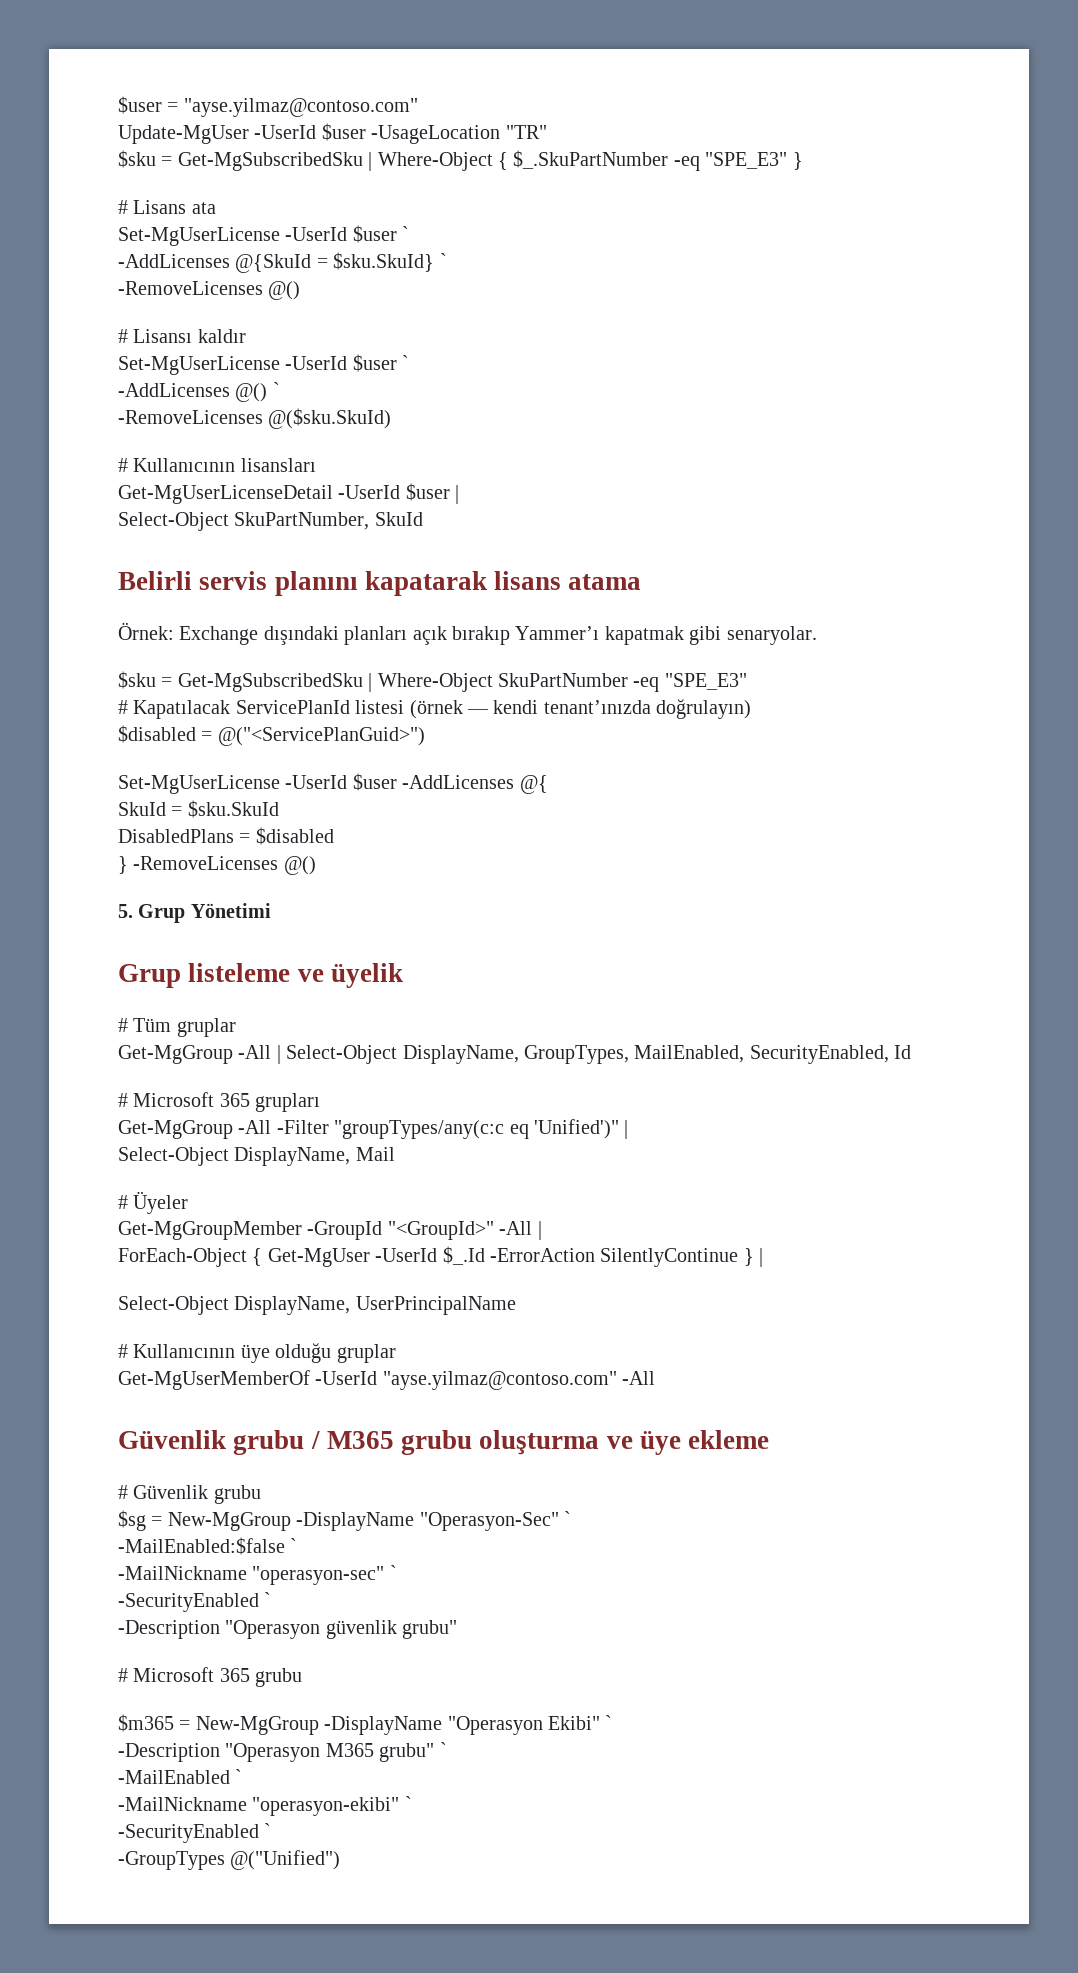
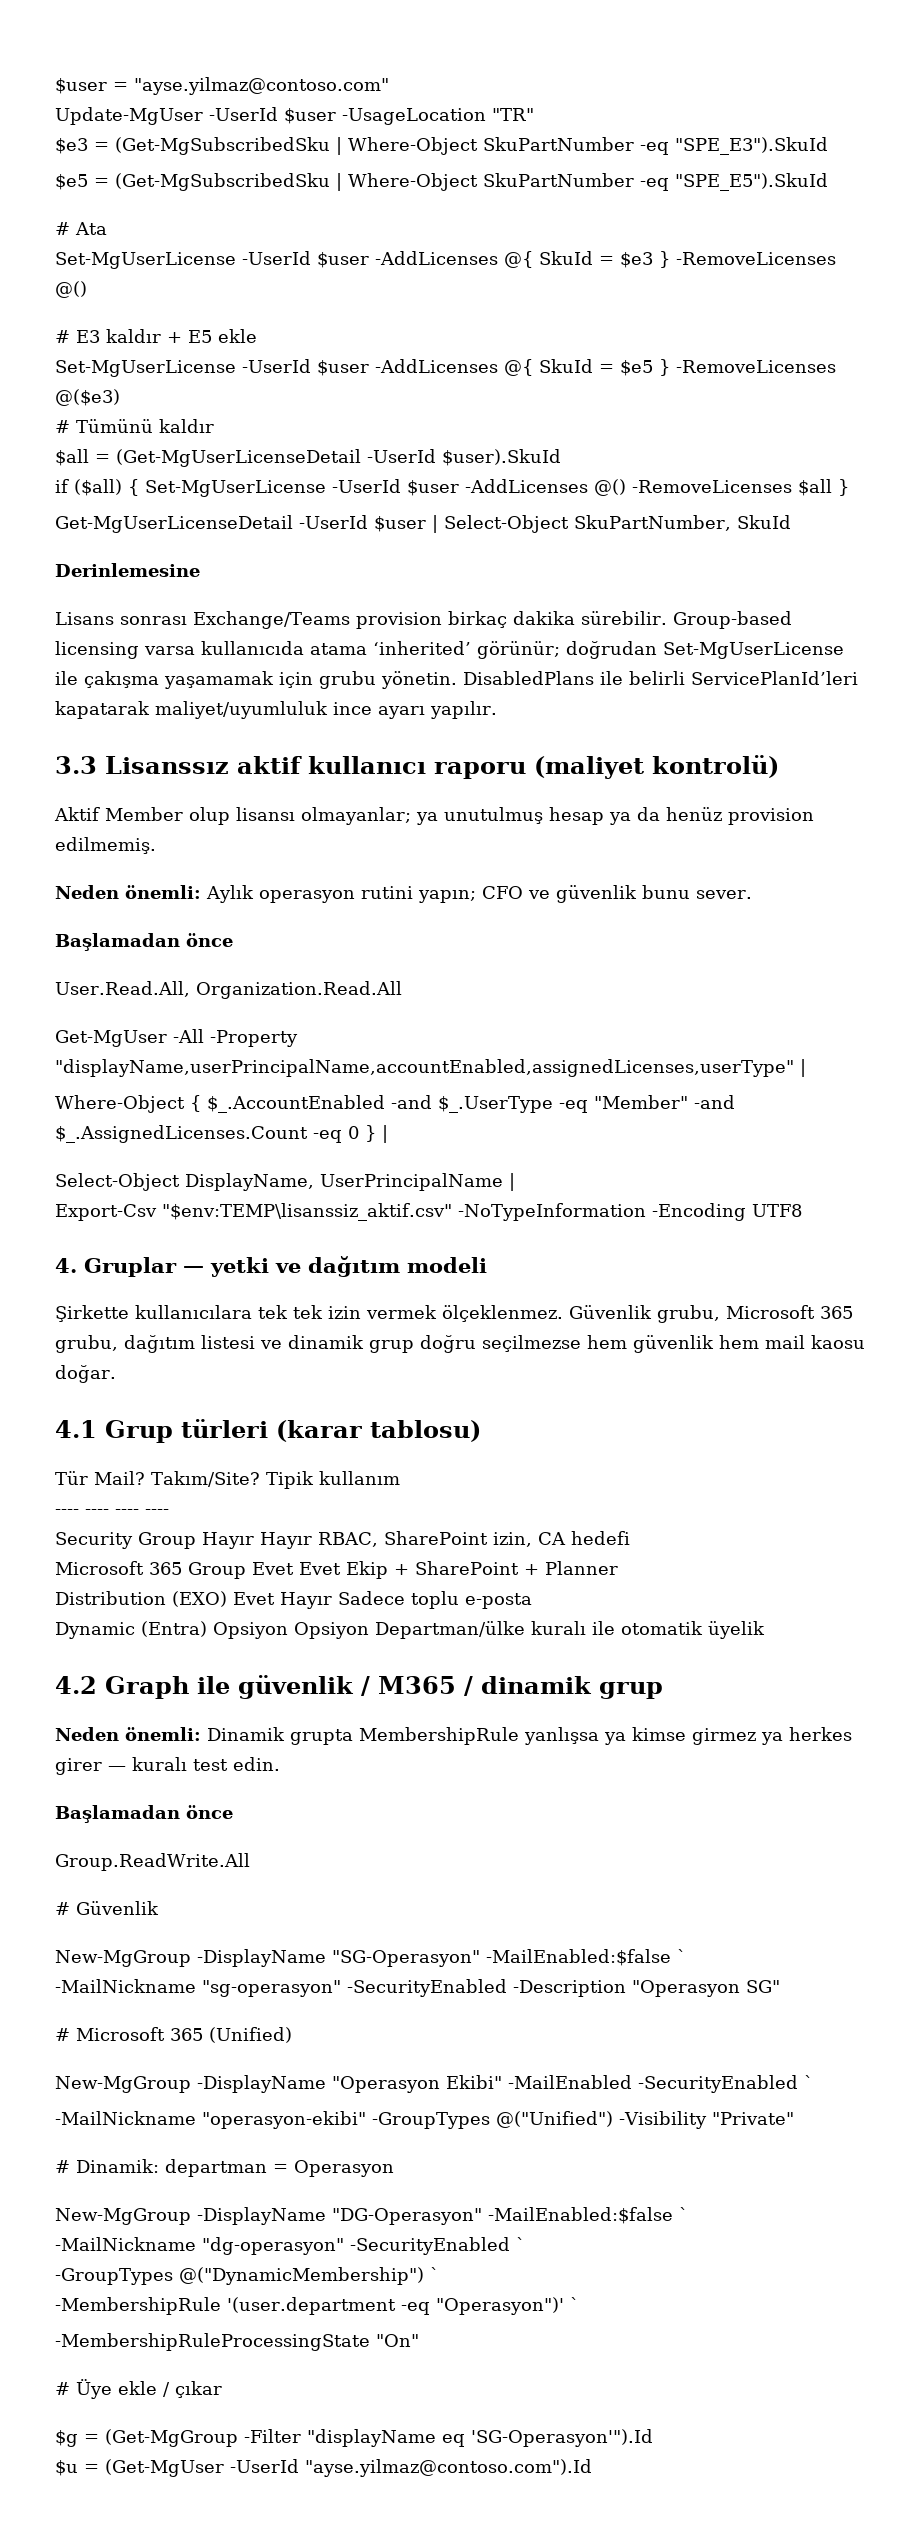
[118,150,803,171] [118,200,216,214] [118,225,410,246] [118,252,447,273] [118,281,301,300] [118,329,246,343] [118,354,410,375] [118,382,280,402] [118,408,392,429] [118,458,316,472] [118,483,460,504] [118,512,423,531] [118,571,642,596] [118,622,817,645] [118,671,747,692] [118,699,752,719] [118,725,425,746] [118,773,548,794] [118,800,279,818] [118,827,334,845] $sku = Get-MgSubscribedSku | Where-Object { $_.SkuPartNumber -eq "SPE_E3" } // # Lisans ata // Set-MgUserLicense -UserId $user ` // -AddLicenses @{SkuId = $sku.SkuId} ` // -RemoveLicenses @() // # Lisansı kaldır // Set-MgUserLicense -UserId $user ` // -AddLicenses @() ` // -RemoveLicenses @($sku.SkuId) // # Kullanıcının lisansları // Get-MgUserLicenseDetail -UserId $user | // Select-Object SkuPartNumber, SkuId // Belirli servis planını kapatarak lisans atama // Örnek: Exchange dışındaki planları açık bırakıp Yammer’ı kapatmak gibi senaryolar. // $sku = Get-MgSubscribedSku | Where-Object SkuPartNumber -eq "SPE_E3" // # Kapatılacak ServicePlanId listesi (örnek — kendi tenant’ınızda doğrulayın) // $disabled = @("<ServicePlanGuid>") // Set-MgUserLicense -UserId $user -AddLicenses @{ // SkuId = $sku.SkuId // DisabledPlans = $disabled // -> [55,137,828,155] [55,173,828,191] [55,222,107,235] [55,251,653,269] $e3 = (Get-MgSubscribedSku | Where-Object SkuPartNumber -eq "SPE_E3").SkuId // $e5 = (Get-MgSubscribedSku | Where-Object SkuPartNumber -eq "SPE_E5").SkuId // # Ata // Set-MgUserLicense -UserId $user -AddLicenses @{ SkuId = $e3
[118,903,271,923] [118,963,403,988] [118,1018,236,1037] [118,1045,912,1064] [118,1092,321,1112] [118,1119,629,1139] [118,1147,395,1166] [118,1191,189,1214] [118,1221,542,1240] [118,1246,739,1267] 5. Grup Yönetimi // Grup listeleme ve üyelik // # Tüm gruplar // Get-MgGroup -All | Select-Object DisplayName, GroupTypes, MailEnabled, SecurityEnabled, Id // # Microsoft 365 grupları // Get-MgGroup -All -Filter "groupTypes/any(c:c eq 'Unified')" | // Select-Object DisplayName, Mail // # Üyeler // Get-MgGroupMember -GroupId "<GroupId>" -All | // ForEach-Object { Get-MgUser -UserId $_.Id -ErrorAction SilentlyContinue -> [55,329,257,343] [55,359,836,377] [55,389,120,406] [55,419,214,433] [55,449,561,467] [55,479,849,497] [55,515,791,533] [55,563,200,577] [55,611,792,629] [55,641,844,659] [55,671,858,689] [55,701,497,719] [55,755,779,779] [54,807,814,825] [55,837,156,854] [55,885,752,903] [55,933,233,951] [55,981,402,999] [55,1029,298,1047] [55,1059,806,1077] [55,1095,735,1113] [55,1125,359,1143] # E3 kaldır + E5 ekle // Set-MgUserLicense -UserId $user -AddLicenses @{ SkuId = $e5 } -RemoveLicenses @($e3) // # Tümünü kaldır // $all = (Get-MgUserLicenseDetail -UserId $user).SkuId // if ($all) { Set-MgUserLicense -UserId $user -AddLicenses @() -RemoveLicenses $all } // Get-MgUserLicenseDetail -UserId $user | Select-Object SkuPartNumber, SkuId // Derinlemesine // Lisans sonrası Exchange/Teams provision birkaç dakika sürebilir. Group-based licensing varsa kullanıcıda atama ‘inherited’ görünür; doğrudan Set-MgUserLicense ile çakışma yaşamamak için grubu yönetin. DisabledPlans ile belirli ServicePlanId’leri kapatarak maliyet/uyumluluk ince ayarı yapılır. // 3.3 Lisanssız aktif kullanıcı raporu (maliyet kontrolü) // Aktif Member olup lisansı olmayanlar; ya unutulmuş hesap ya da henüz provision edilmemiş. // Neden önemli: Aylık operasyon rutini yapın; CFO ve güvenlik bunu sever. // Başlamadan önce // User.Read.All, Organization.Read.All // Get-MgUser -All -Property "displayName,userPrincipalName,accountEnabled,assignedLicenses,userType" | // Where-Object { $_.AccountEnabled -and $_.UserType -eq "Member" -and $_.AssignedLicenses.Count -eq 0
[118,1343,396,1363] [118,1370,656,1390] [118,1430,770,1455] [118,1485,261,1504] [118,1510,571,1531] [118,1537,298,1555] [118,1565,397,1585] [118,1592,272,1612] [118,1620,458,1639] [118,1667,303,1687] [118,1714,191,1732] // # Kullanıcının üye olduğu gruplar // Get-MgUserMemberOf -UserId "ayse.yilmaz@contoso.com" -All // Güvenlik grubu / M365 grubu oluşturma ve üye ekleme // # Güvenlik grubu // $sg = New-MgGroup -DisplayName "Operasyon-Sec" ` // -MailEnabled:$false ` // -MailNickname "operasyon-sec" ` // -SecurityEnabled ` // -Description "Operasyon güvenlik grubu" // # Microsoft 365 grubu // $m365 = -> [509,1173,515,1191] [55,1203,802,1221] [55,1256,487,1277] [55,1305,853,1323] [55,1335,865,1353] [55,1365,116,1383] [55,1419,481,1443] [55,1471,400,1489] [55,1509,169,1515] [55,1531,630,1549] [55,1561,618,1579] [55,1591,532,1609] [55,1621,765,1639] [55,1675,663,1699] [55,1727,852,1745] [55,1757,280,1775] [55,1805,233,1823] [55,1853,250,1871] [55,1901,159,1915] [55,1949,686,1967] [55,1979,780,1997] [55,2027,292,2043] | // Export-Csv "$env:TEMP\lisanssiz_aktif.csv" -NoTypeInformation -Encoding UTF8 // 4. Gruplar — yetki ve dağıtım modeli // Şirkette kullanıcılara tek tek izin vermek ölçeklenmez. Güvenlik grubu, Microsoft 365 grubu, dağıtım listesi ve dinamik grup doğru seçilmezse hem güvenlik hem mail kaosu doğar. // 4.1 Grup türleri (karar tablosu) // Tür Mail? Takım/Site? Tipik kullanım // ---- ---- ---- ---- // Security Group Hayır Hayır RBAC, SharePoint izin, CA hedefi // Microsoft 365 Group Evet Evet Ekip + SharePoint + Planner // Distribution (EXO) Evet Hayır Sadece toplu e-posta // Dynamic (Entra) Opsiyon Opsiyon Departman/ülke kuralı ile otomatik üyelik // 4.2 Graph ile güvenlik / M365 / dinamik grup // Neden önemli: Dinamik grupta MembershipRule yanlışsa ya kimse girmez ya herkes girer — kuralı test edin. // Başlamadan önce // Group.ReadWrite.All // # Güvenlik // New-MgGroup -DisplayName "SG-Operasyon" -MailEnabled:$false ` // -MailNickname "sg-operasyon" -SecurityEnabled -Description "Operasyon SG" // # Microsoft 365 (Unified) //
[605,1715,613,1730] [118,1742,447,1762] [118,1769,243,1784] [118,1796,412,1816] ` // -Description "Operasyon M365 grubu" ` // -MailEnabled ` // -MailNickname "operasyon-ekibi" ` // -> [508,2075,813,2093] [55,2111,794,2129] [55,2159,394,2177] [55,2207,688,2225] [55,2237,344,2255] -MailEnabled -SecurityEnabled ` // -MailNickname "operasyon-ekibi" -GroupTypes @("Unified") -Visibility "Private" // # Dinamik: departman = Operasyon // New-MgGroup -DisplayName "DG-Operasyon" -MailEnabled:$false ` // -MailNickname "dg-operasyon"
[230,1850,341,1870] @("Unified") -> [179,2267,439,2285] [55,2297,579,2315] [55,2333,419,2351] [55,2379,222,2399] [55,2429,653,2447] [55,2459,592,2477] @("DynamicMembership") ` // -MembershipRule '(user.department -eq "Operasyon")' ` // -MembershipRuleProcessingState "On" // # Üye ekle / çıkar // $g = (Get-MgGroup -Filter "displayName eq 'SG-Operasyon'").Id // $u = (Get-MgUser -UserId "ayse.yilmaz@contoso.com").Id

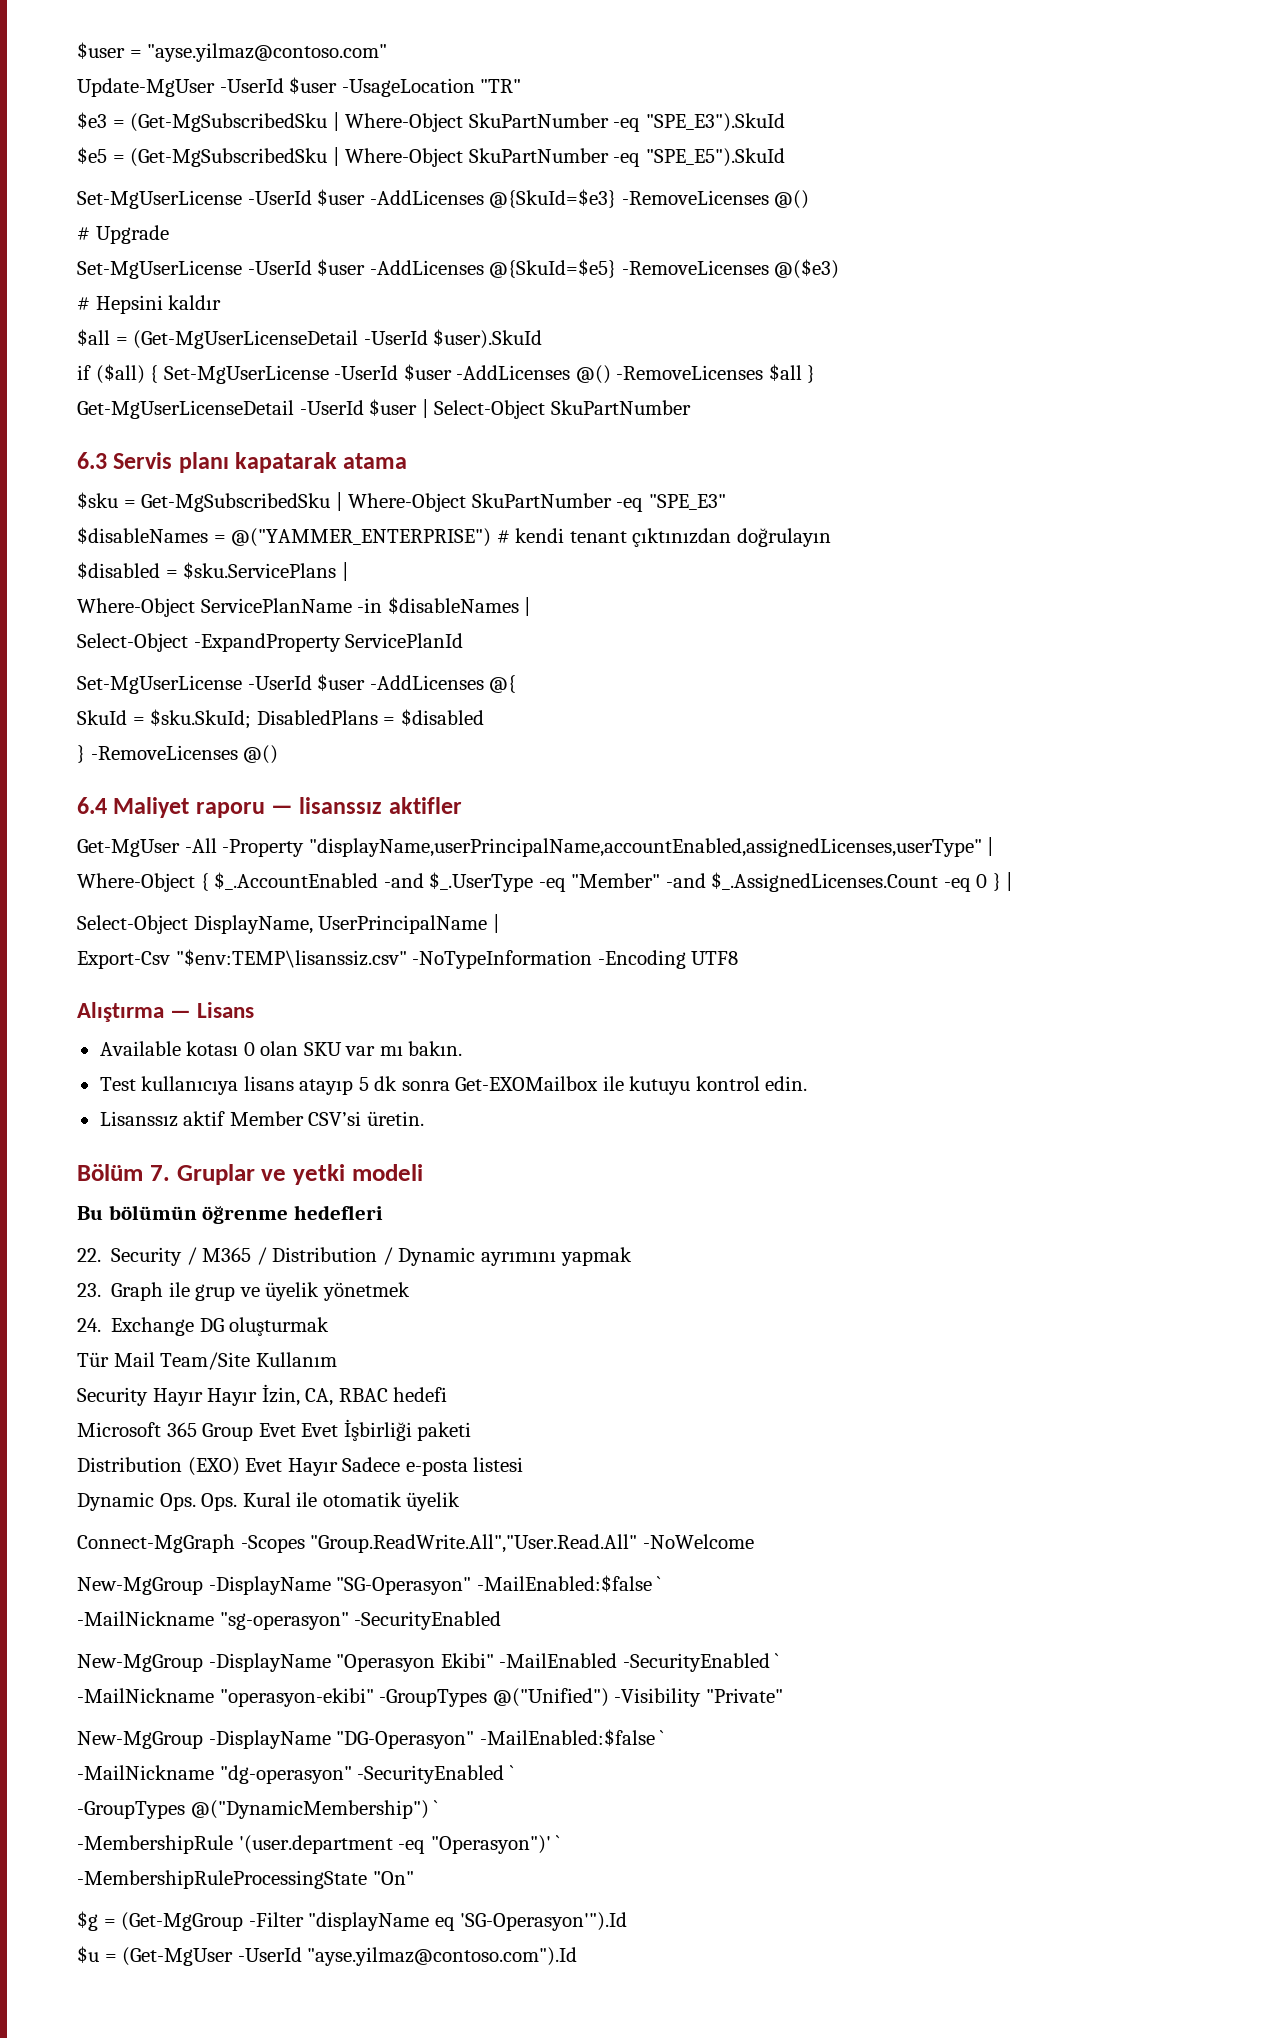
[55,222,107,235] [55,251,836,269] [55,281,87,298] [55,329,257,343] [55,359,670,377] // # Ata // Set-MgUserLicense -UserId $user -AddLicenses @{ SkuId = $e3 } -RemoveLicenses @() // # E3 kaldır + E5 ekle // Set-MgUserLicense -UserId $user -AddLicenses @{ SkuId = $e5 } -> [77,189,810,209] [77,225,169,244] [77,259,617,279] // Set-MgUserLicense -UserId $user -AddLicenses @{SkuId=$e3} -RemoveLicenses @() // # Upgrade // Set-MgUserLicense -UserId $user -AddLicenses @{SkuId=$e5}
[76,419,153,433] Tümünü -> [95,295,163,314] Hepsini
[574,515,791,531] [55,563,200,577] [55,611,792,629] [55,641,844,659] [55,671,858,689] [55,701,497,719] [55,755,779,779] [54,807,814,825] [55,837,156,854] [55,885,752,903] [55,933,233,951] [55,981,402,999] SkuPartNumber, SkuId // Derinlemesine // Lisans sonrası Exchange/Teams provision birkaç dakika sürebilir. Group-based licensing varsa kullanıcıda atama ‘inherited’ görünür; doğrudan Set-MgUserLicense ile çakışma yaşamamak için grubu yönetin. DisabledPlans ile belirli ServicePlanId’leri kapatarak maliyet/uyumluluk ince ayarı yapılır. // 3.3 Lisanssız aktif kullanıcı raporu (maliyet kontrolü) // Aktif Member olup lisansı olmayanlar; ya unutulmuş hesap ya da henüz provision edilmemiş. // Neden önemli: Aylık operasyon rutini yapın; CFO ve güvenlik bunu sever. // Başlamadan önce // User.Read.All, Organization.Read.All -> [550,400,691,415] [77,452,408,473] [77,492,726,512] [77,527,831,547] [77,562,349,581] [77,597,532,617] [77,633,464,652] [77,674,517,694] [77,709,484,729] [77,745,279,764] [77,797,462,818] SkuPartNumber // 6.3 Servis planı kapatarak atama // $sku = Get-MgSubscribedSku | Where-Object SkuPartNumber -eq "SPE_E3" // $disableNames = @("YAMMER_ENTERPRISE") # kendi tenant çıktınızdan doğrulayın // $disabled = $sku.ServicePlans | // Where-Object ServicePlanName -in $disableNames | // Select-Object -ExpandProperty ServicePlanId // Set-MgUserLicense -UserId $user -AddLicenses @{ // SkuId = $sku.SkuId; DisabledPlans = $disabled // } -RemoveLicenses @() // 6.4 Maliyet raporu — lisanssız aktifler
[162,1203,452,1221] "$env:TEMP\lisanssiz_aktif.csv" -> [175,949,407,968] "$env:TEMP\lisanssiz.csv"
[55,1256,487,1277] [55,1305,853,1323] [55,1335,865,1353] [55,1365,116,1383] [55,1419,481,1443] [55,1471,400,1489] [55,1509,169,1515] [55,1532,196,1549] 4. Gruplar — yetki ve dağıtım modeli // Şirkette kullanıcılara tek tek izin vermek ölçeklenmez. Güvenlik grubu, Microsoft 365 grubu, dağıtım listesi ve dinamik grup doğru seçilmezse hem güvenlik hem mail kaosu doğar. // 4.1 Grup türleri (karar tablosu) // Tür Mail? Takım/Site? Tipik kullanım // ---- ---- ---- ---- // Security Group -> [77,1002,255,1022] [99,1041,463,1056] [99,1076,808,1095] [99,1111,424,1127] [77,1164,423,1185] [77,1205,383,1224] [77,1247,632,1266] [77,1282,410,1301] [77,1317,330,1336] [77,1352,337,1370] [77,1387,148,1406] Alıştırma — Lisans // Available kotası 0 olan SKU var mı bakın. // Test kullanıcıya lisans atayıp 5 dk sonra Get-EXOMailbox ile kutuyu kontrol edin. // Lisanssız aktif Member CSV’si üretin. // Bölüm 7. Gruplar ve yetki modeli // Bu bölümün öğrenme hedefleri // 22. Security / M365 / Distribution / Dynamic ayrımını yapmak // 23. Graph ile grup ve üyelik yönetmek // 24. Exchange DG oluşturmak // Tür Mail Team/Site Kullanım // Security
[318,1531,566,1547] RBAC, SharePoint izin, CA -> [261,1384,388,1406] İzin, CA, RBAC
[346,1561,618,1579] Ekip + SharePoint + Planner -> [343,1419,472,1441] İşbirliği paketi
[411,1591,459,1609] toplu -> (401, 1464) none
[55,1621,765,1639] [55,1675,663,1699] [55,1727,852,1745] [55,1757,280,1775] [55,1805,233,1823] [55,1853,250,1871] [55,1901,159,1915] // Dynamic (Entra) Opsiyon Opsiyon Departman/ülke kuralı ile otomatik üyelik // 4.2 Graph ile güvenlik / M365 / dinamik grup // Neden önemli: Dinamik grupta MembershipRule yanlışsa ya kimse girmez ya herkes girer — kuralı test edin. // Başlamadan önce // Group.ReadWrite.All // # Güvenlik -> [473,1457,524,1472] [77,1492,461,1511] [77,1534,754,1553] listesi // Dynamic Ops. Ops. Kural ile otomatik üyelik // Connect-MgGraph -Scopes "Group.ReadWrite.All","User.Read.All" -NoWelcome
[513,1980,780,1997] [55,2027,292,2043] -Description "Operasyon SG" // # Microsoft 365 (Unified) -> (502, 1620) none
[55,2159,394,2177] // # Dinamik: departman = Operasyon -> (783, 1695) none
[55,2379,222,2399] // # Üye ekle / çıkar -> (414, 1878) none

